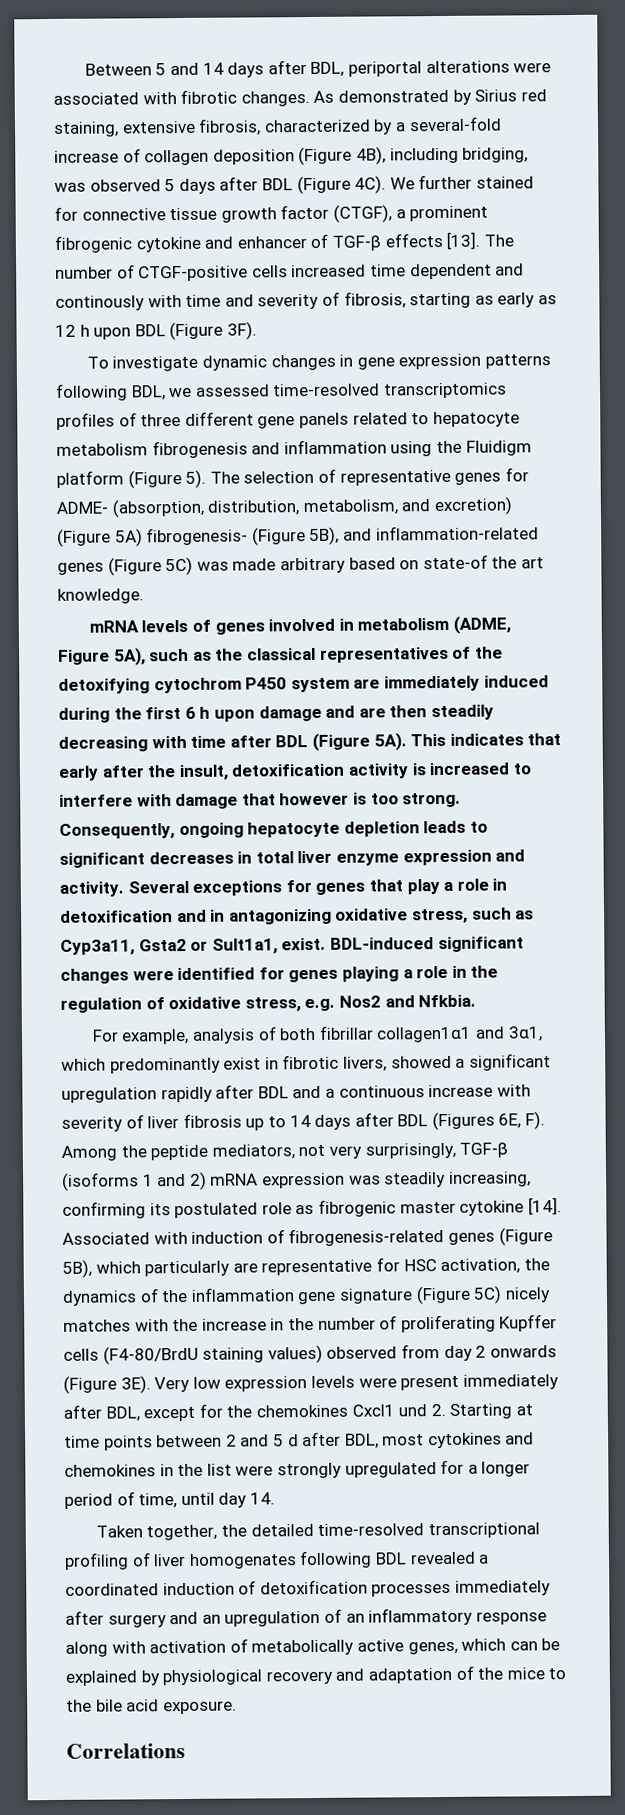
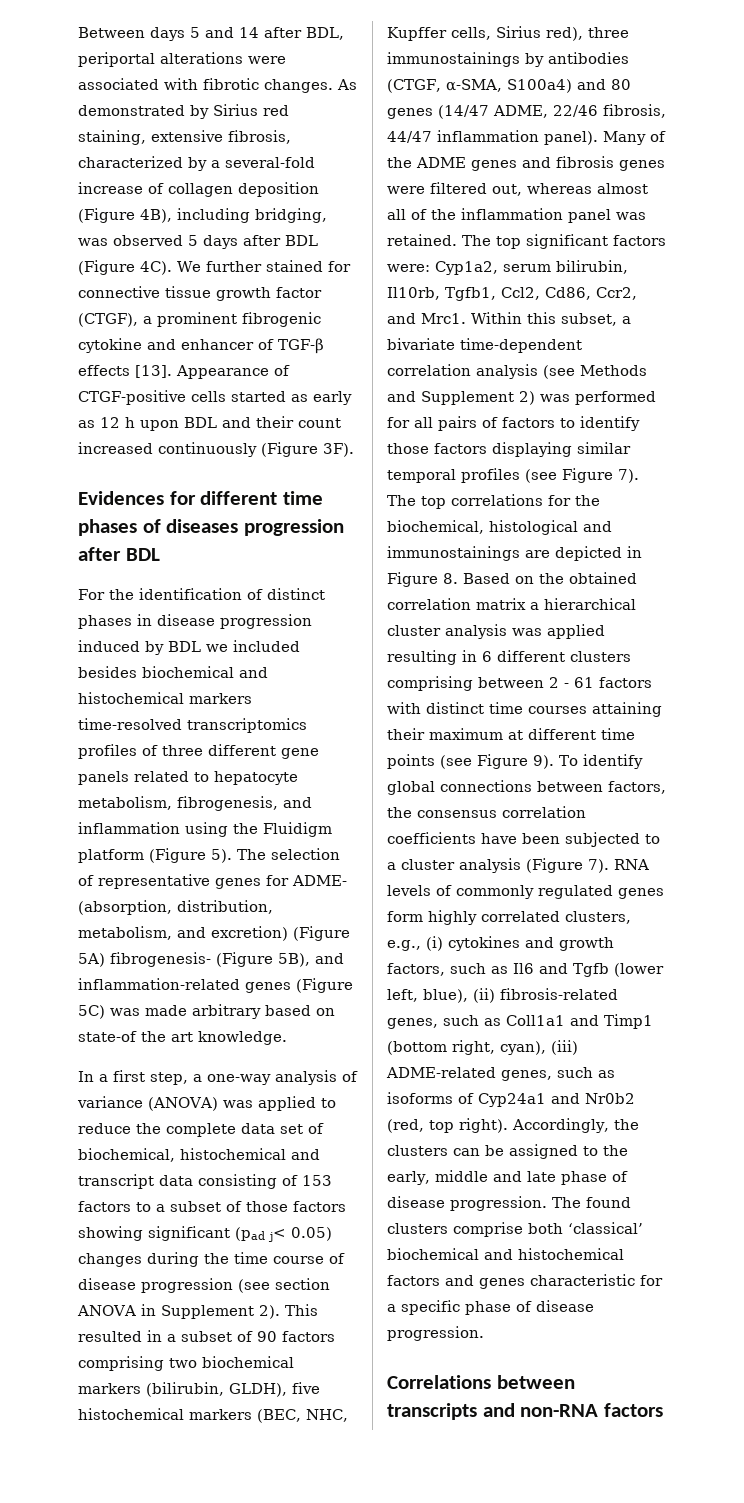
(152, 69) none -> [150,27,185,41] days
[227,62,265,78] days -> (259, 32) none
[483,234,514,247] [55,266,113,279] The number -> [176,365,269,379] Appearance
[291,263,525,280] [55,291,472,311] increased time dependent and continously with time and severity of fibrosis, starting -> [231,391,286,402] started
[169,321,257,341] [86,353,551,372] [55,383,270,401] (Figure 3F). // To investigate dynamic changes in gene expression patterns following BDL, we assessed -> [222,416,341,428] [78,442,354,457] [78,491,324,505] [78,519,345,536] [78,547,160,561] [78,588,325,600] [78,614,312,629] [78,640,300,655] [78,666,268,678] [78,692,252,704] and their count increased continuously (Figure 3F). // Evidences for different time phases of diseases progression after BDL // For the identification of distinct phases in disease progression induced by BDL we included besides biochemical and histochemical markers
[56,440,248,459] metabolism fibrogenesis -> [78,796,278,811] metabolism, fibrogenesis,
[88,615,511,635] [58,646,503,666] [58,675,549,694] [58,704,494,723] [58,732,562,752] [58,762,531,781] [59,792,462,810] [59,820,488,839] [59,849,526,868] [59,878,508,897] [60,907,535,925] [60,936,524,955] [60,965,499,984] [60,994,477,1013] [91,1025,543,1045] [61,1053,551,1074] [61,1084,531,1103] [61,1111,546,1132] [61,1142,509,1161] [62,1171,531,1191] [62,1197,562,1219] [62,1227,553,1247] [62,1257,550,1278] [62,1285,551,1306] [63,1314,558,1333] [63,1344,557,1365] [63,1374,559,1394] [63,1403,533,1422] [64,1431,535,1451] [64,1459,531,1479] [64,1491,275,1509] [95,1522,540,1541] [64,1550,490,1570] [65,1579,551,1597] [65,1607,547,1628] [65,1638,561,1657] [65,1665,567,1686] [66,1699,237,1715] [66,1743,185,1759] mRNA levels of genes involved in metabolism (ADME, Figure 5A), such as the classical representatives of the detoxifying cytochrom P450 system are immediately induced during the first 6 h upon damage and are then steadily decreasing with time after BDL (Figure 5A). This indicates that early after the insult, detoxification activity is increased to interfere with damage that however is too strong. Consequently, ongoing hepatocyte depletion leads to significant decreases in total liver enzyme expression and activity. Several exceptions for genes that play a role in detoxification and in antagonizing oxidative stress, such as Cyp3a11, Gsta2 or Sult1a1, exist. BDL-induced significant changes were identified for genes playing a role in the regulation of oxidative stress, e.g. Nos2 and Nfkbia. // For example, analysis of both fibrillar collagen1α1 and 3α1, which predominantly exist in fibrotic livers, showed a significant upregulation rapidly after BDL and a continuous increase with severity of liver fibrosis up to 14 days after BDL (Figures 6E, F). Among the peptide mediators, not very surprisingly, TGF-β (isoforms 1 and 2) mRNA expression was steadily increasing, confirming its postulated role as fibrogenic master cytokine [14]. Associated with induction of fibrogenesis-related genes (Figure 5B), which particularly are representative for HSC activation, the dynamics of the inflammation gene signature (Figure 5C) nicely matches with the increase in the number of proliferating Kupffer cells (F4-80/BrdU staining values) observed from day 2 onwards (Figure 3E). Very low expression levels were present immediately after BDL, except for the chemokines Cxcl1 und 2. Starting at time points between 2 and 5 d after BDL, most cytokines and chemokines in the list were strongly upregulated for a longer period of time, until day 14. // Taken together, the detailed time-resolved transcriptional profiling of liver homogenates following BDL revealed a coordinated induction of detoxification processes immediately after surgery and an upregulation of an inflammatory response along with activation of metabolically active genes, which can be explained by physiological recovery and adaptation of the mice to the bile acid exposure. // Correlations -> [78,1070,358,1085] [77,1096,336,1111] [78,1123,324,1137] [78,1148,320,1162] [78,1174,332,1189] [78,1201,346,1212] [78,1226,332,1242] [78,1252,345,1267] [78,1278,330,1293] [77,1304,318,1319] [78,1330,335,1342] [78,1356,294,1371] [78,1382,320,1397] [78,1408,348,1423] [387,26,629,41] [387,52,629,67] [387,79,631,93] [387,104,666,119] [387,130,666,145] [387,156,665,171] [387,182,648,196] [387,208,646,223] [387,234,666,249] [387,260,628,275] [387,287,637,301] [387,312,631,326] [387,338,582,353] [387,364,647,379] [387,391,656,405] [387,416,640,431] [387,442,631,457] [387,468,639,483] [387,494,600,509] [387,520,612,535] [387,546,642,561] [387,572,637,587] [387,598,636,610] [387,624,605,639] [387,650,631,665] [387,676,652,691] [387,702,662,717] [387,728,635,740] [387,754,643,769] [387,780,666,795] [387,806,586,818] [387,832,660,847] [387,858,649,873] [387,885,664,899] [387,910,631,925] [387,936,614,951] [387,963,664,977] [387,988,618,1003] [387,1014,653,1029] [387,1040,578,1055] [386,1067,615,1081] [387,1092,635,1107] [387,1118,639,1133] [387,1144,628,1159] [387,1170,628,1185] [387,1196,631,1211] [387,1222,643,1237] [387,1248,624,1260] [387,1274,663,1289] [387,1300,594,1315] [387,1326,484,1341] [387,1375,575,1389] [387,1403,664,1420] In a first step, a one-way analysis of variance (ANOVA) was applied to reduce the complete data set of biochemical, histochemical and transcript data consisting of 153 factors to a subset of those factors showing significant (pad j< 0.05) changes during the time course of disease progression (see section ANOVA in Supplement 2). This resulted in a subset of 90 factors comprising two biochemical markers (bilirubin, GLDH), five histochemical markers (BEC, NHC, Kupffer cells, Sirius red), three immunostainings by antibodies (CTGF, α-SMA, S100a4) and 80 genes (14/47 ADME, 22/46 fibrosis, 44/47 inflammation panel). Many of the ADME genes and fibrosis genes were filtered out, whereas almost all of the inflammation panel was retained. The top significant factors were: Cyp1a2, serum bilirubin, Il10rb, Tgfb1, Ccl2, Cd86, Ccr2, and Mrc1. Within this subset, a bivariate time-dependent correlation analysis (see Methods and Supplement 2) was performed for all pairs of factors to identify those factors displaying similar temporal profiles (see Figure 7). The top correlations for the biochemical, histological and immunostainings are depicted in Figure 8. Based on the obtained correlation matrix a hierarchical cluster analysis was applied resulting in 6 different clusters comprising between 2 - 61 factors with distinct time courses attaining their maximum at different time points (see Figure 9). To identify global connections between factors, the consensus correlation coefficients have been subjected to a cluster analysis (Figure 7). RNA levels of commonly regulated genes form highly correlated clusters, e.g., (i) cytokines and growth factors, such as Il6 and Tgfb (lower left, blue), (ii) fibrosis-related genes, such as Coll1a1 and Timp1 (bottom right, cyan), (iii) ADME-related genes, such as isoforms of Cyp24a1 and Nr0b2 (red, top right). Accordingly, the clusters can be assigned to the early, middle and late phase of disease progression. The found clusters comprise both ‘classical’ biochemical and histochemical factors and genes characteristic for a specific phase of disease progression. // Correlations between transcripts and non-RNA factors

